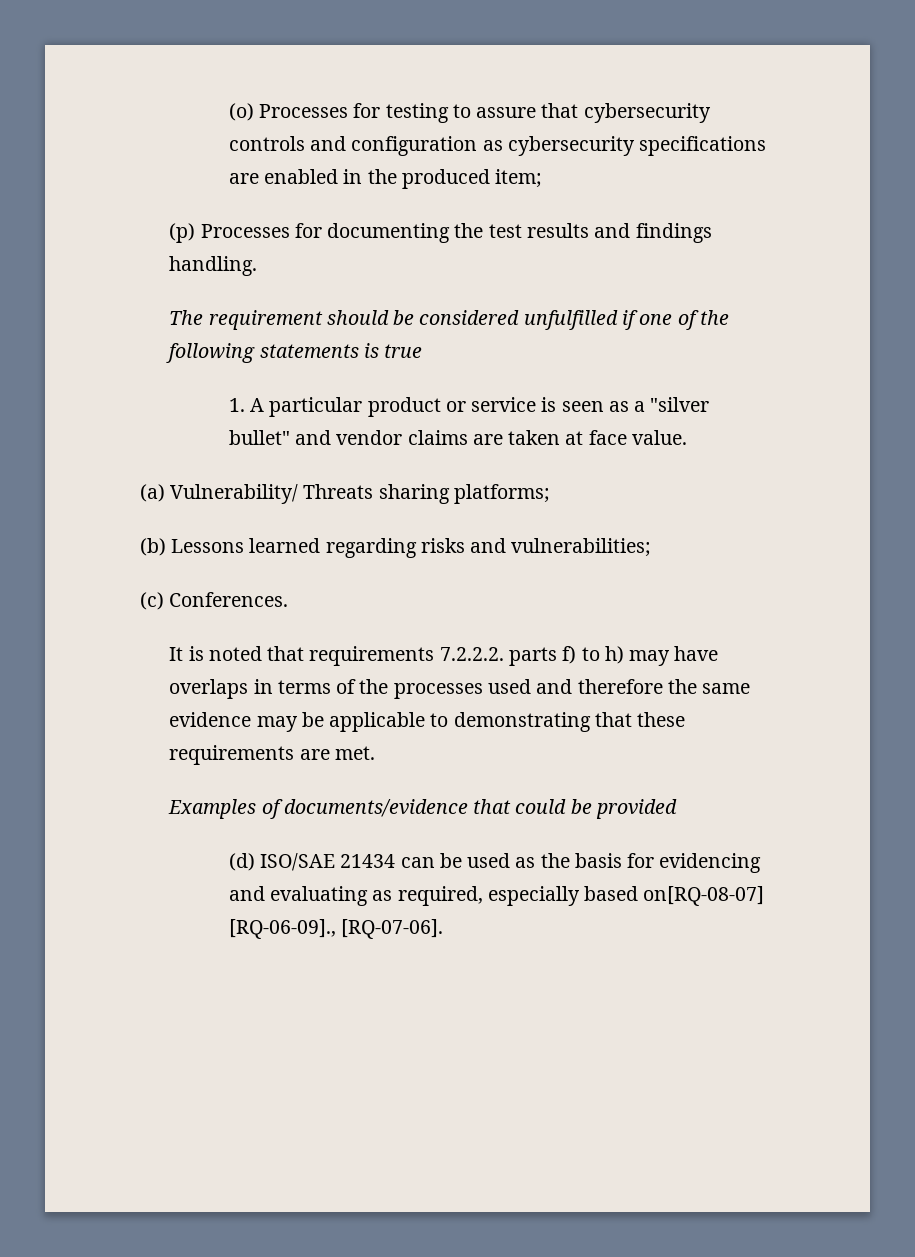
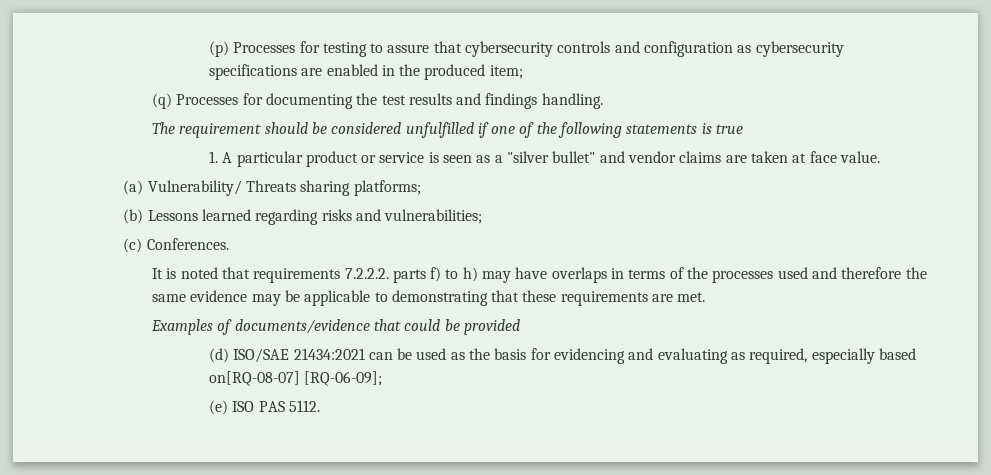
[228,103,254,121] (o) -> [208,41,229,57] (p)
[169,223,196,243] (p) -> [151,93,172,109] (q)
[340,854,396,868] 21434 -> [293,348,365,360] 21434:2021
[228,919,444,939] [RQ-06-09]., [RQ-07-06]. -> [304,371,383,386] [208,400,320,415] [RQ-06-09]; // (e) ISO PAS 5112.

